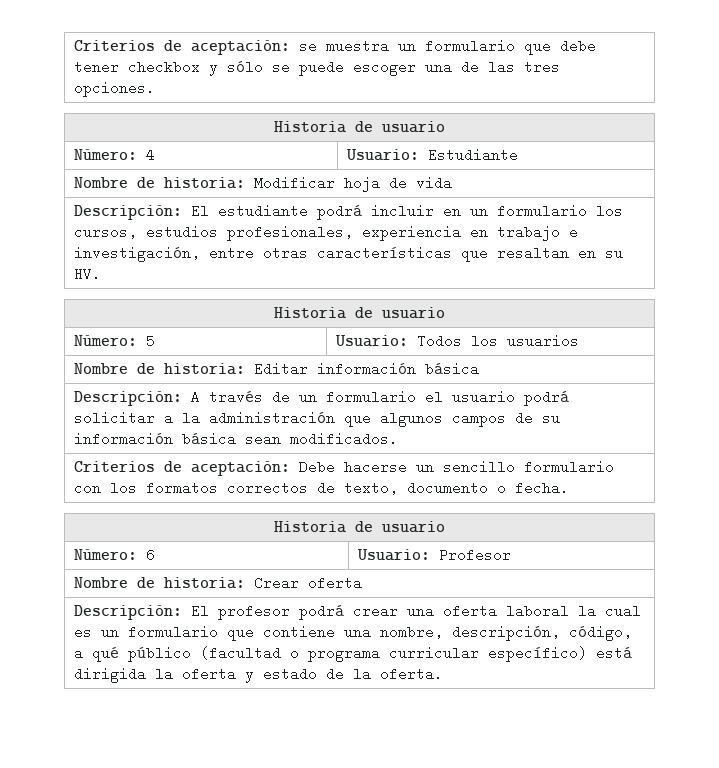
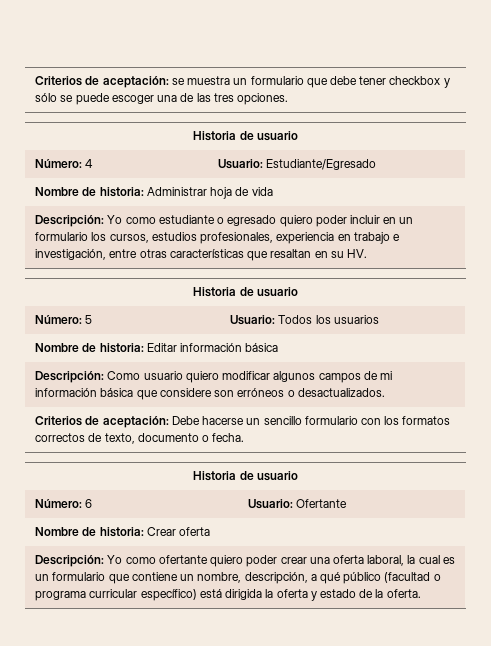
[427,148,518,162] [73,176,335,190] Estudiante // Nombre de historia: Modificar -> [266,159,377,170] [35,187,207,197] Estudiante/Egresado // Nombre de historia: Administrar
[190,204,362,220] El estudiante podrá -> [107,215,347,227] Yo como estudiante o egresado quiero poder
[190,390,569,406] [73,411,371,427] A través de un formulario el usuario podrá solicitar a la administración que -> [107,371,271,383] Como usuario quiero modificar
[541,416,560,423] [73,432,398,446] su información básica sean modificados. -> [380,371,393,380] [35,388,385,400] mi información básica que considere son erróneos o desactualizados.
[438,548,511,562] Profesor -> [296,499,348,508] Ofertante
[190,604,344,620] El profesor podrá -> [107,555,278,567] Yo como ofertante quiero poder
[505,604,569,618] laboral -> [367,555,405,566] laboral,
[343,625,371,639] una -> [180,574,195,581] un
[568,625,632,641] código, -> (308, 578) none

